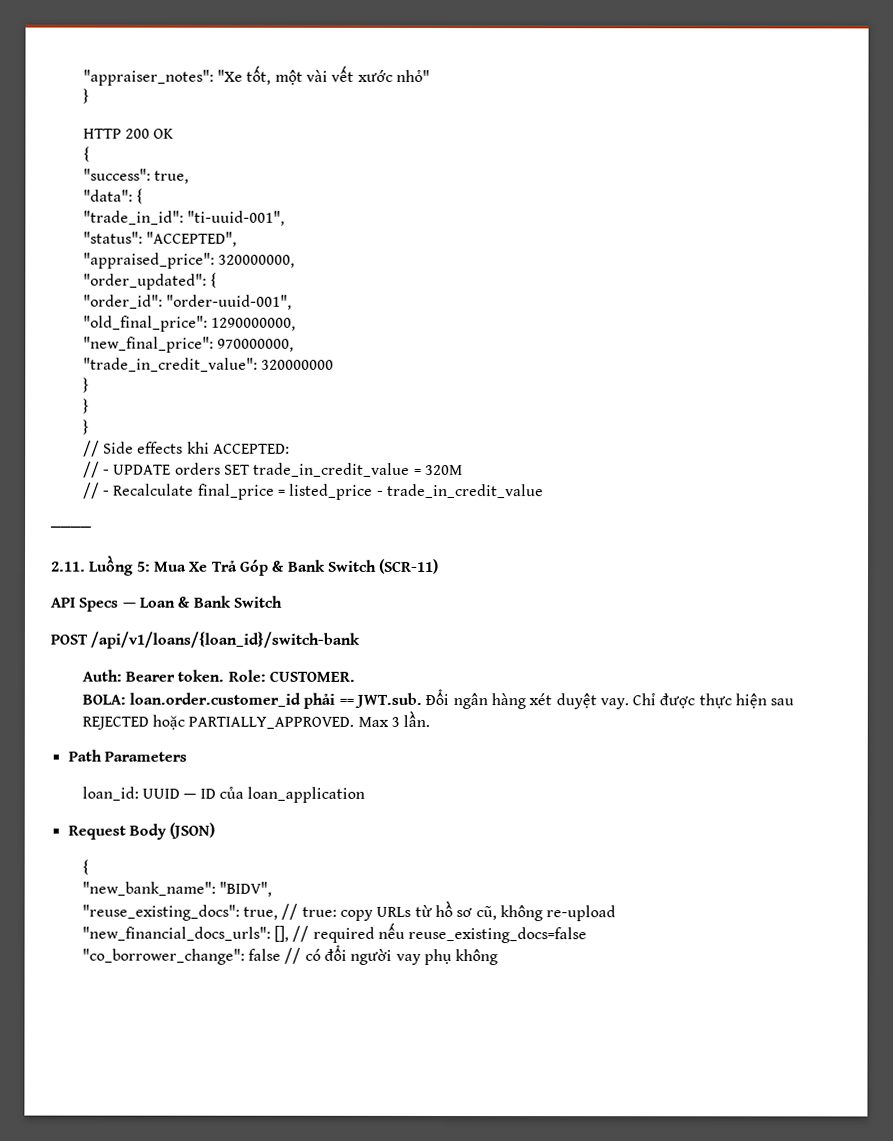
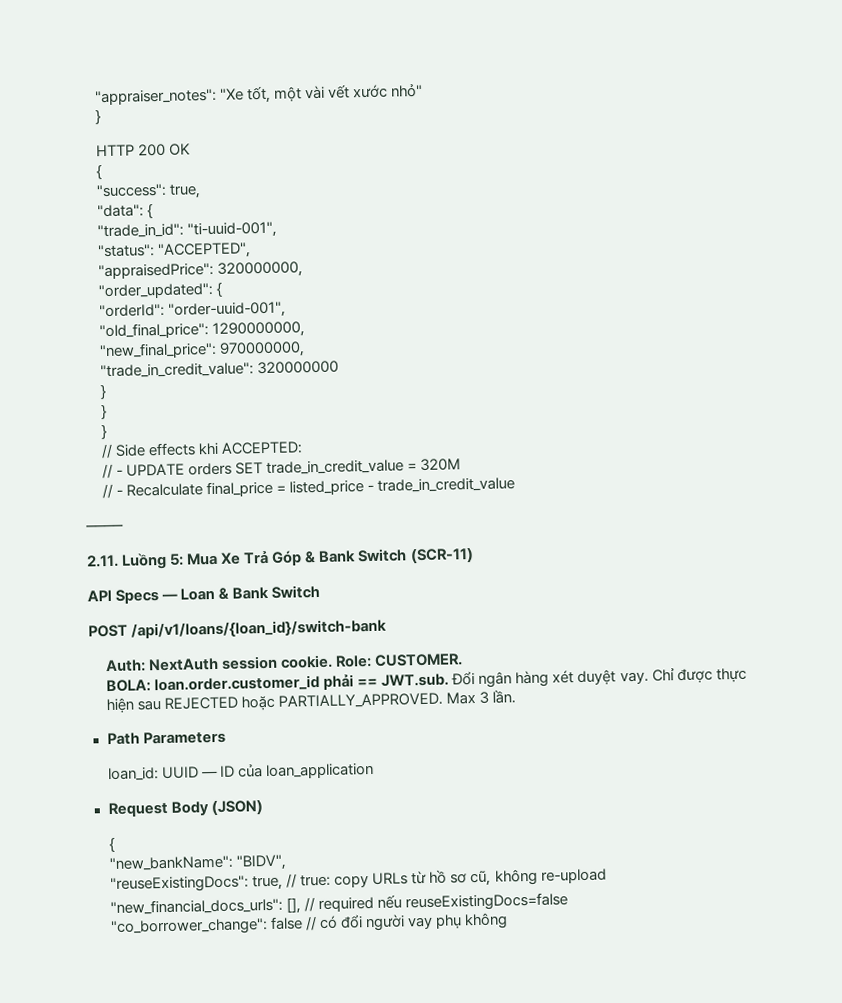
[82,252,215,269] "appraised_price": -> [98,262,215,280] "appraisedPrice":
[82,294,163,309] "order_id": -> [99,303,166,318] "orderId":
[124,669,225,682] Bearer token. -> [148,654,334,672] NextAuth session cookie.
[81,881,216,896] "new_bank_name": -> [109,855,235,872] "new_bankName":
[81,904,240,921] "reuse_existing_docs": -> [110,875,250,894] "reuseExistingDocs":
[408,926,588,944] reuse_existing_docs=false -> [405,892,569,912] reuseExistingDocs=false

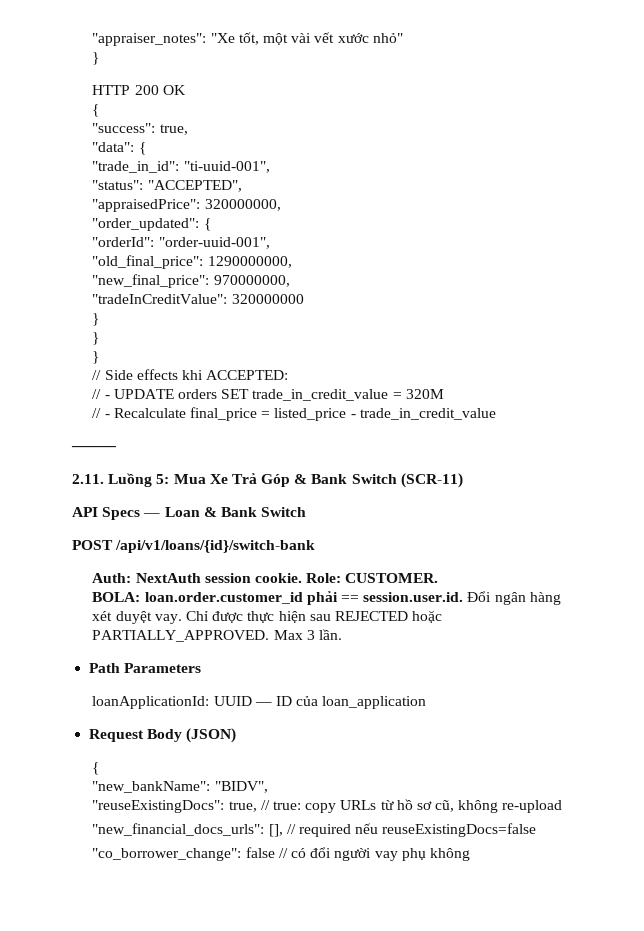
[100,362,255,379] "trade_in_credit_value": -> [92,294,228,304] "tradeInCreditValue":
[131,618,388,639] /api/v1/loans/{loan_id}/switch-bank -> [115,540,316,553] /api/v1/loans/{id}/switch-bank
[381,673,450,687] JWT.sub. -> [363,592,464,602] session.user.id.
[108,767,160,782] loan_id: -> [92,696,210,709] loanApplicationId:

